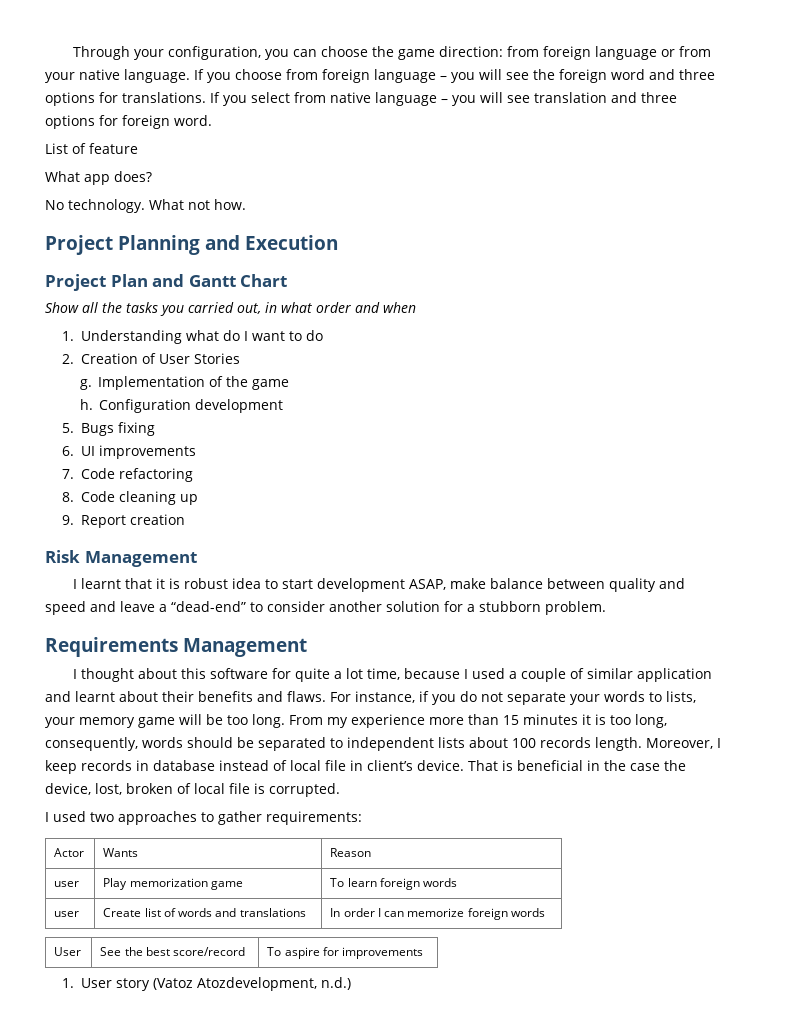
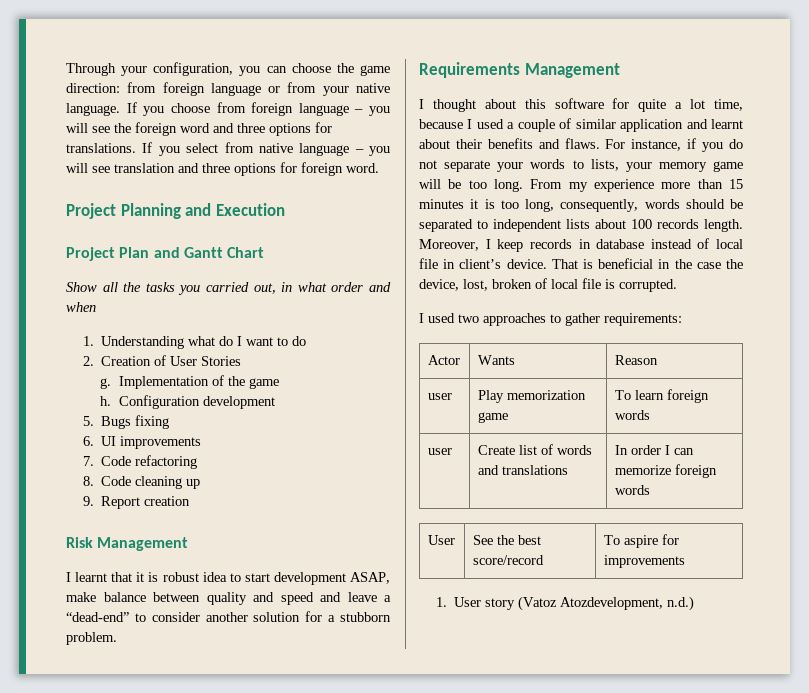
[45,143,138,154] [45,171,152,185] [45,199,246,213] // List of feature // What app does? // No technology. What not how. -> (379, 168) none

